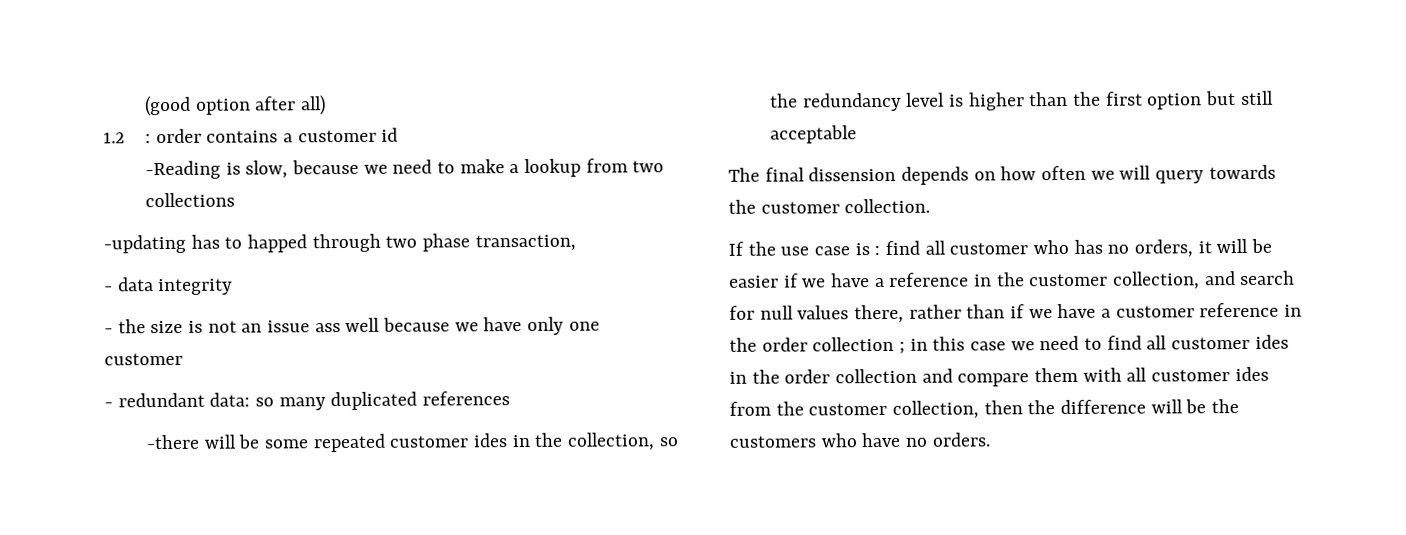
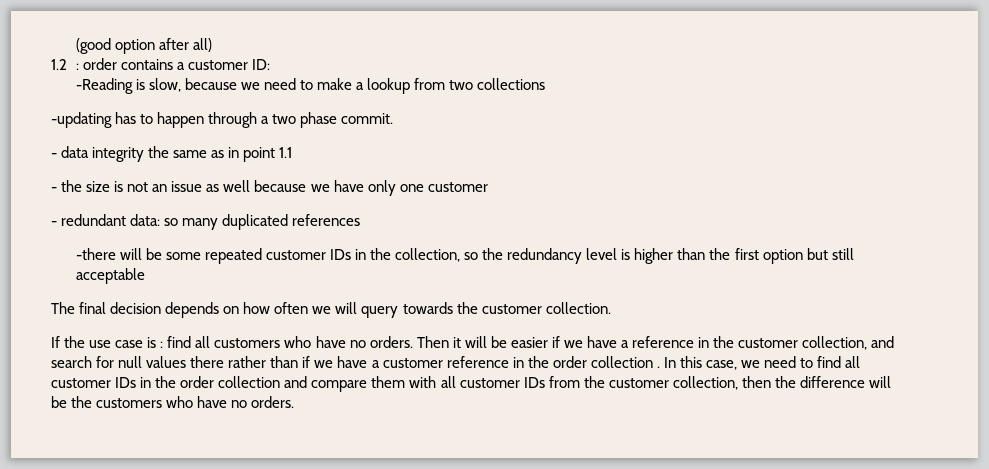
[381,127,399,142] id -> [251,59,270,70] ID:
[247,233,381,253] happed through -> [157,112,270,128] happen through a
[474,234,576,252] transaction, -> [341,113,394,124] commit.
(234, 287) none -> [148,146,293,162] the same as in point 1.1
[314,323,341,333] ass -> [206,184,220,192] as
[472,433,507,448] ides -> [329,249,351,260] IDs
[808,166,897,182] dissension -> [110,302,162,314] decision
[949,239,1194,258] customer who has no orders, -> [214,336,449,348] customers who have no orders. Then
[854,304,905,324] there, -> [190,356,225,368] there
[899,336,1007,354] ; in this case -> [656,356,737,370] . In this case,
[1254,334,1289,349] ides -> [115,377,137,388] IDs
[1234,366,1269,382] ides -> [523,377,545,388] IDs

